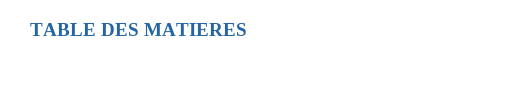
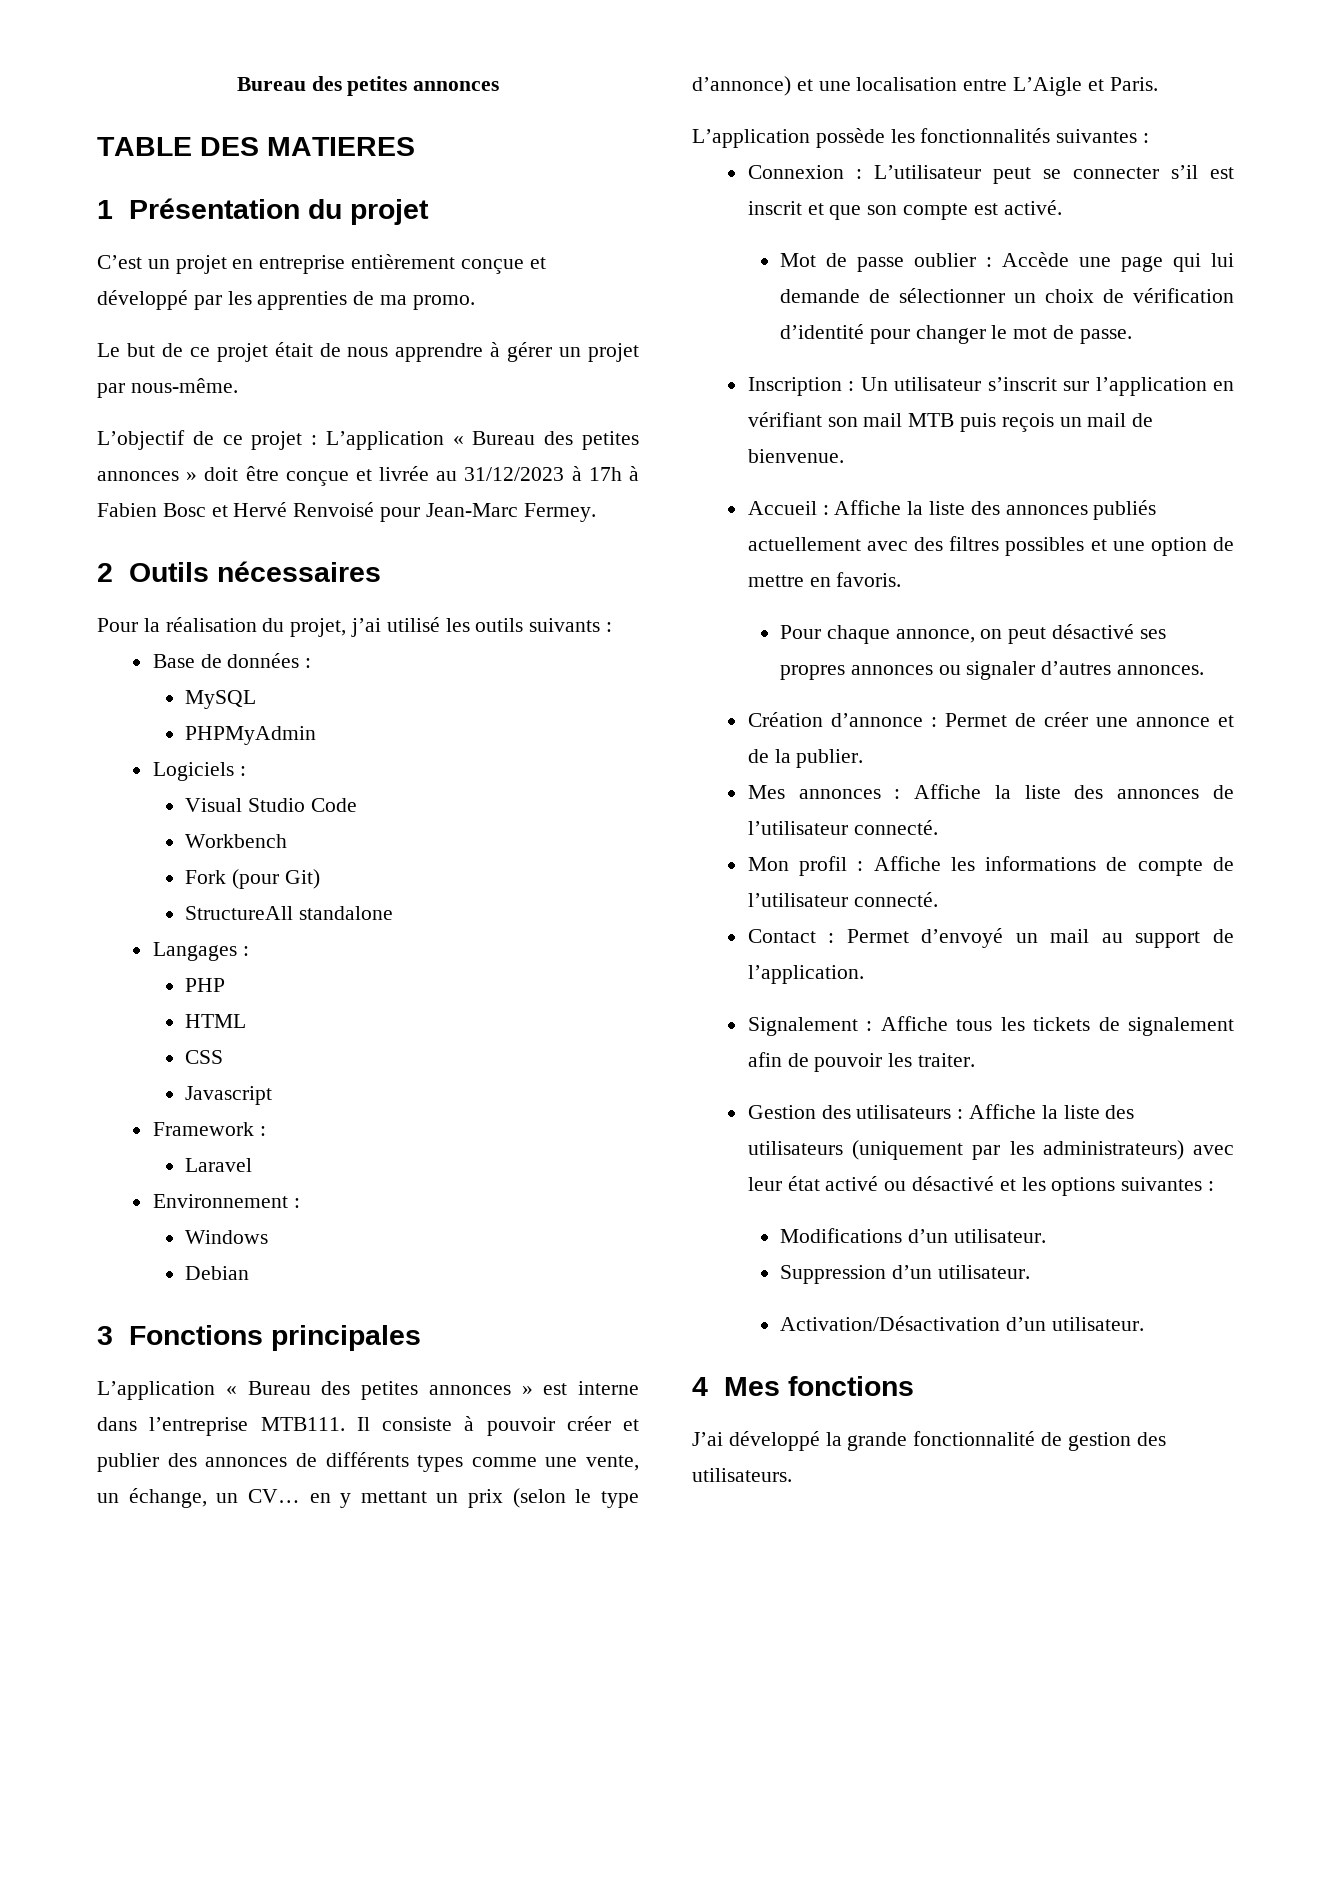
(30, 29) none -> [236,76,500,96] Bureau des petites annonces //
(248, 29) none -> [97,198,430,225] [97,254,546,274] [97,290,475,310] [97,342,639,362] [97,378,238,398] [97,430,639,450] [97,466,639,486] [97,502,596,522] [97,561,382,582] [97,617,613,637] [152,653,312,668] [184,690,256,709] [184,726,316,745] [152,762,246,781] [184,798,357,812] [184,834,287,848] [184,869,320,889] [184,906,393,920] [152,942,249,961] [184,978,225,992] [184,1014,246,1028] [184,1050,223,1064] [184,1086,272,1105] [152,1122,266,1136] [184,1158,252,1172] [152,1194,300,1208] [184,1230,268,1244] [184,1266,249,1280] [97,1325,422,1351] [97,1381,639,1400] [97,1416,639,1436] [97,1452,639,1472] [97,1488,639,1508] [692,76,1158,96] [692,128,1150,148] [747,165,1234,184] [747,200,1062,220] [779,252,1234,272] [779,288,1234,303] [779,324,1132,344] [747,377,1234,396] [747,412,1154,432] [747,449,844,463] [747,500,1157,520] [747,536,1234,556] [747,572,902,587] [779,624,1166,644] [779,661,1204,680] [747,712,1234,727] [747,749,864,768] [747,784,1234,799] [747,820,938,835] [747,856,1234,876] [747,892,938,907] [747,928,1234,948] [747,965,864,984] [747,1016,1234,1036] [747,1052,976,1072] [747,1104,1135,1119] [747,1140,1234,1160] [747,1176,1215,1196] [779,1228,1046,1243] [779,1265,1030,1284] [779,1316,1144,1331] [692,1376,915,1396] [692,1431,1166,1451] [692,1468,792,1482] // 1 Présentation du projet // C’est un projet en entreprise entièrement conçue et développé par les apprenties de ma promo. // Le but de ce projet était de nous apprendre à gérer un projet par nous-même. // L’objectif de ce projet : L’application « Bureau des petites annonces » doit être conçue et livrée au 31/12/2023 à 17h à Fabien Bosc et Hervé Renvoisé pour Jean-Marc Fermey. // 2 Outils nécessaires // Pour la réalisation du projet, j’ai utilisé les outils suivants : // Base de données : // MySQL // PHPMyAdmin // Logiciels : // Visual Studio Code // Workbench // Fork (pour Git) // StructureAll standalone // Langages : // PHP // HTML // CSS // Javascript // Framework : // Laravel // Environnement : // Windows // Debian // 3 Fonctions principales // L’application « Bureau des petites annonces » est interne dans l’entreprise MTB111. Il consiste à pouvoir créer et publier des annonces de différents types comme une vente, un échange, un CV… en y mettant un prix (selon le type d’annonce) et une localisation entre L’Aigle et Paris. // L’application possède les fonctionnalités suivantes : // Connexion : L’utilisateur peut se connecter s’il est inscrit et que son compte est activé. // Mot de passe oublier : Accède une page qui lui demande de sélectionner un choix de vérification d’identité pour changer le mot de passe. // Inscription : Un utilisateur s’inscrit sur l’application en vérifiant son mail MTB puis reçois un mail de bienvenue. // Accueil : Affiche la liste des annonces publiés actuellement avec des filtres possibles et une option de mettre en favoris. // Pour chaque annonce, on peut désactivé ses propres annonces ou signaler d’autres annonces. // Création d’annonce : Permet de créer une annonce et de la publier. // Mes annonces : Affiche la liste des annonces de l’utilisateur connecté. // Mon profil : Affiche les informations de compte de l’utilisateur connecté. // Contact : Permet d’envoyé un mail au support de l’application. // Signalement : Affiche tous les tickets de signalement afin de pouvoir les traiter. // Gestion des utilisateurs : Affiche la liste des utilisateurs (uniquement par les administrateurs) avec leur état activé ou désactivé et les options suivantes : // Modifications d’un utilisateur. // Suppression d’un utilisateur. // Activation/Désactivation d’un utilisateur. // 4 Mes fonctions // J’ai développé la grande fonctionnalité de gestion des utilisateurs.

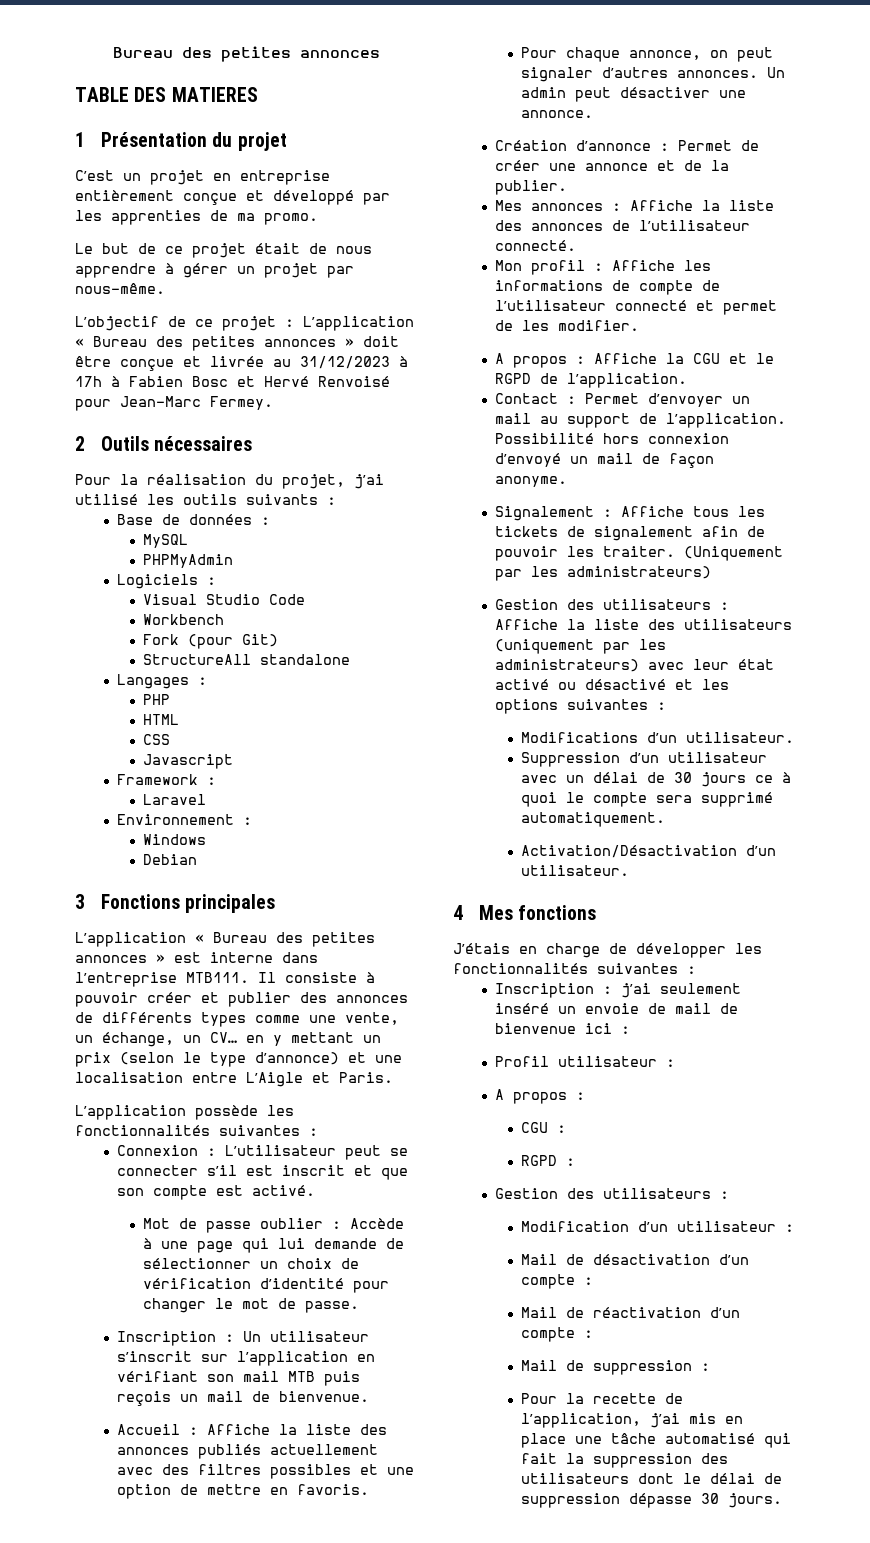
(1069, 259) none -> [143,1238,153,1249] à
[1051,624,1166,639] [779,661,1204,680] désactivé ses propres annonces ou signaler d’autres annonces. -> [521,67,786,82] [521,87,747,102] [521,110,594,118] signaler d’autres annonces. Un admin peut désactiver une annonce.
[853,892,938,907] connecté. -> [615,300,778,315] [495,320,640,331] [495,353,775,368] [495,373,688,388] connecté et permet de les modifier. // A propos : Affiche la CGU et le RGPD de l’application.
[921,928,1004,948] d’envoyé -> [648,393,724,407] d’envoyer
(864, 974) none -> [495,433,730,444] [495,453,715,468] [495,476,568,487] Possibilité hors connexion d’envoyé un mail de façon anonyme.
(976, 1060) none -> [684,546,784,561] [495,566,712,581] (Uniquement par les administrateurs)
[937,1265,1030,1279] utilisateur. -> [668,752,768,763] [521,772,792,787] [521,792,774,807] [521,812,666,827] utilisateur avec un délai de 30 jours ce à quoi le compte sera supprimé automatiquement.
[692,1431,1166,1451] [692,1468,792,1482] J’ai développé la grande fonctionnalité de gestion des utilisateurs. -> [453,943,762,958] [453,963,696,974] [495,983,742,998] [495,1003,739,1014] [495,1023,631,1034] [495,1056,676,1067] [495,1089,586,1104] [521,1122,567,1133] [521,1155,576,1166] [495,1188,730,1199] [521,1221,795,1232] [521,1254,750,1265] [521,1274,594,1289] [521,1307,741,1318] [521,1327,594,1342] [521,1360,711,1375] [521,1393,684,1404] [521,1413,744,1428] [521,1433,792,1448] [521,1453,729,1468] [521,1473,783,1484] [521,1493,783,1508] J’étais en charge de développer les fonctionnalités suivantes : // Inscription : j’ai seulement inséré un envoie de mail de bienvenue ici : // Profil utilisateur : // A propos : // CGU : // RGPD : // Gestion des utilisateurs : // Modification d’un utilisateur : // Mail de désactivation d’un compte : // Mail de réactivation d’un compte : // Mail de suppression : // Pour la recette de l’application, j’ai mis en place une tâche automatisé qui fait la suppression des utilisateurs dont le délai de suppression dépasse 30 jours.

